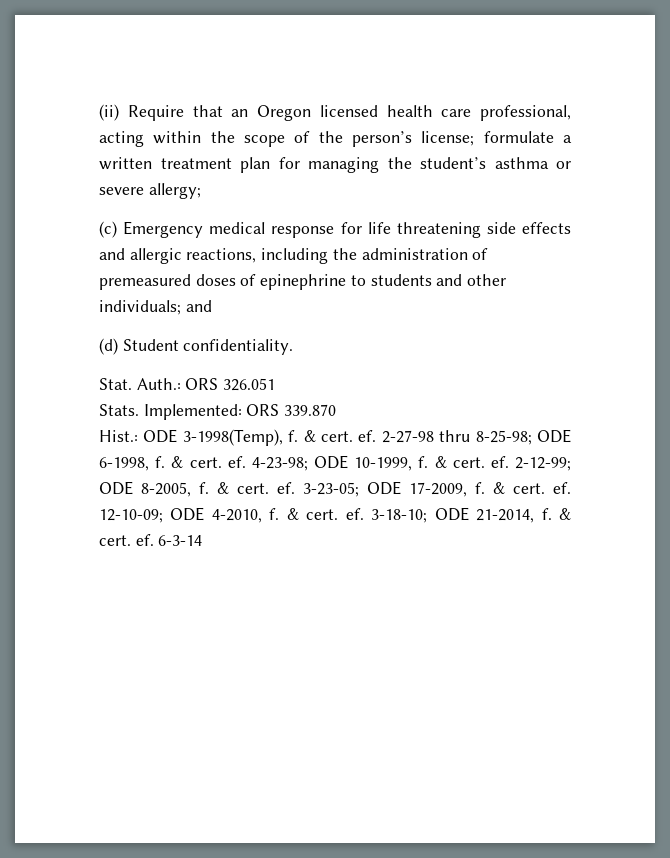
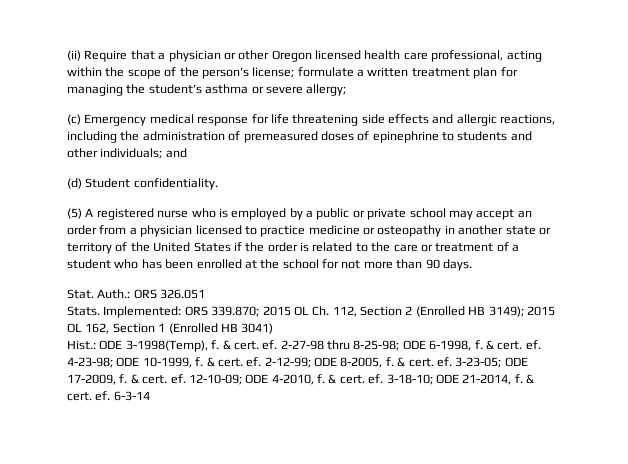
[231,109,249,117] an -> [158,50,270,62] a physician or other
(294, 347) none -> [67,208,532,220] [67,225,551,237] [67,242,519,254] [67,259,472,271] // (5) A registered nurse who is employed by a public or private school may accept an order from a physician licensed to practice medicine or osteopathy in another state or territory of the United States if the order is related to the care or treatment of a student who has been enrolled at the school for not more than 90 days.
[284,404,337,416] 339.870 -> [211,306,555,317] [67,323,274,334] 339.870; 2015 OL Ch. 112, Section 2 (Enrolled HB 3149); 2015 OL 162, Section 1 (Enrolled HB 3041)

